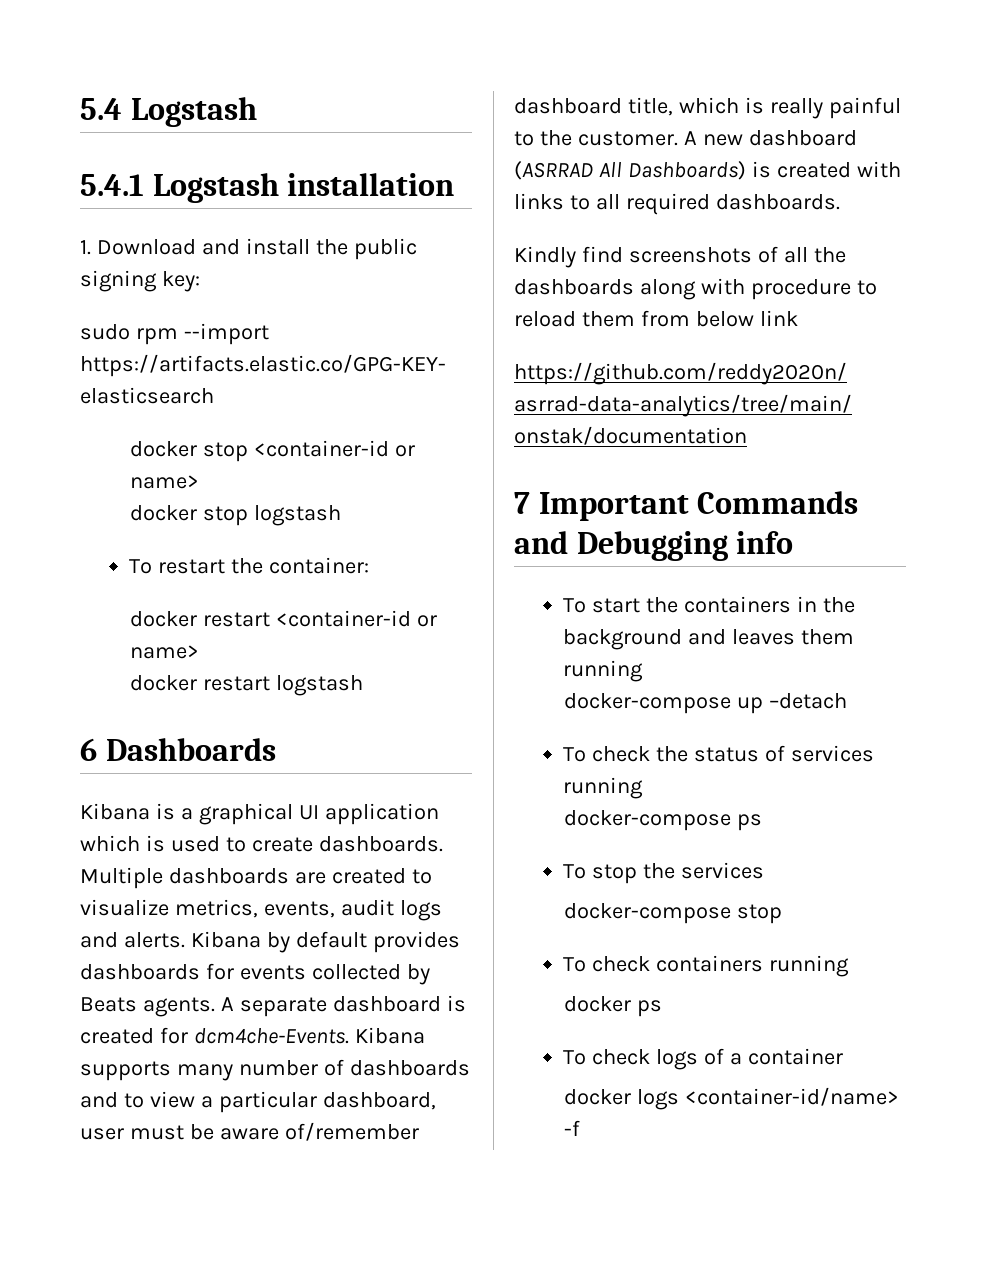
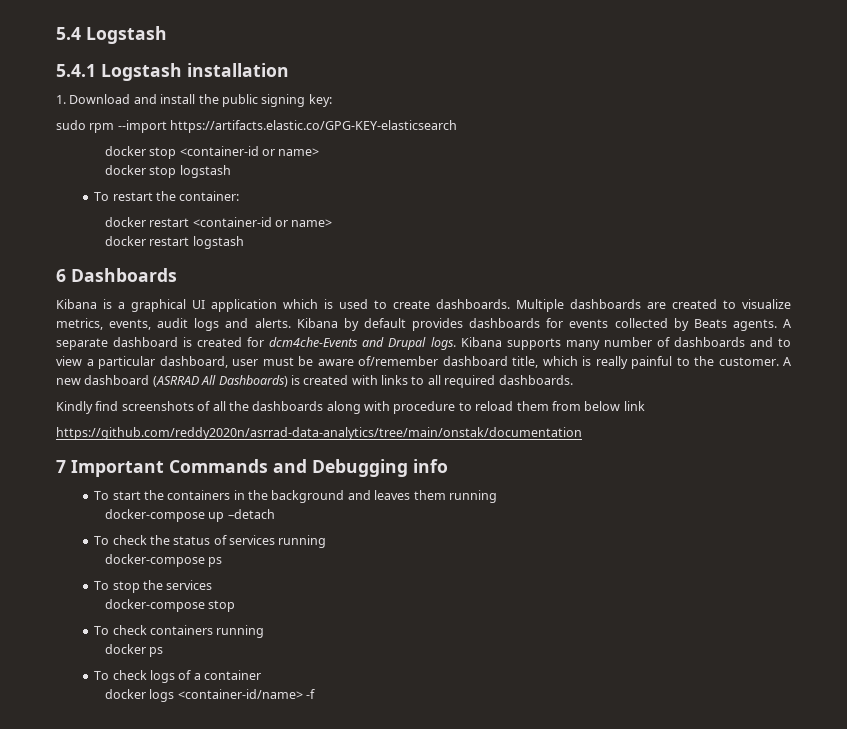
[193,1028,349,1044] dcm4che-Events. -> [269,337,456,350] dcm4che-Events and Drupal logs.

